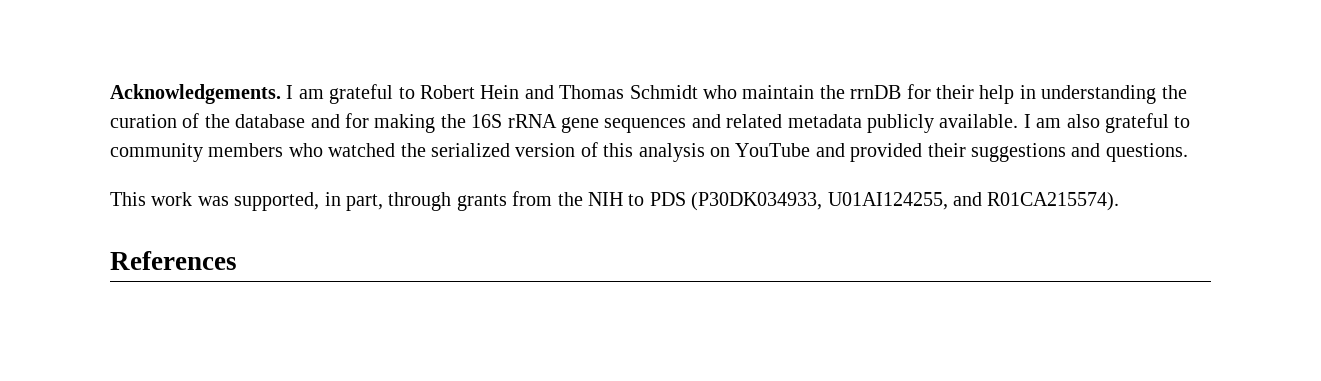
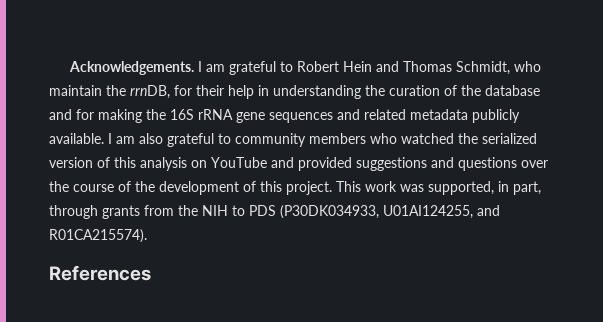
[629,85,698,99] Schmidt -> [456,61,511,75] Schmidt,
[850,85,902,99] rrnDB -> [130,85,170,99] rrnDB,
[927,143,966,157] their -> (352, 164) none
[1105,143,1188,162] questions. // -> [458,157,548,171] [49,181,332,195] questions over the course of the development of this project.

